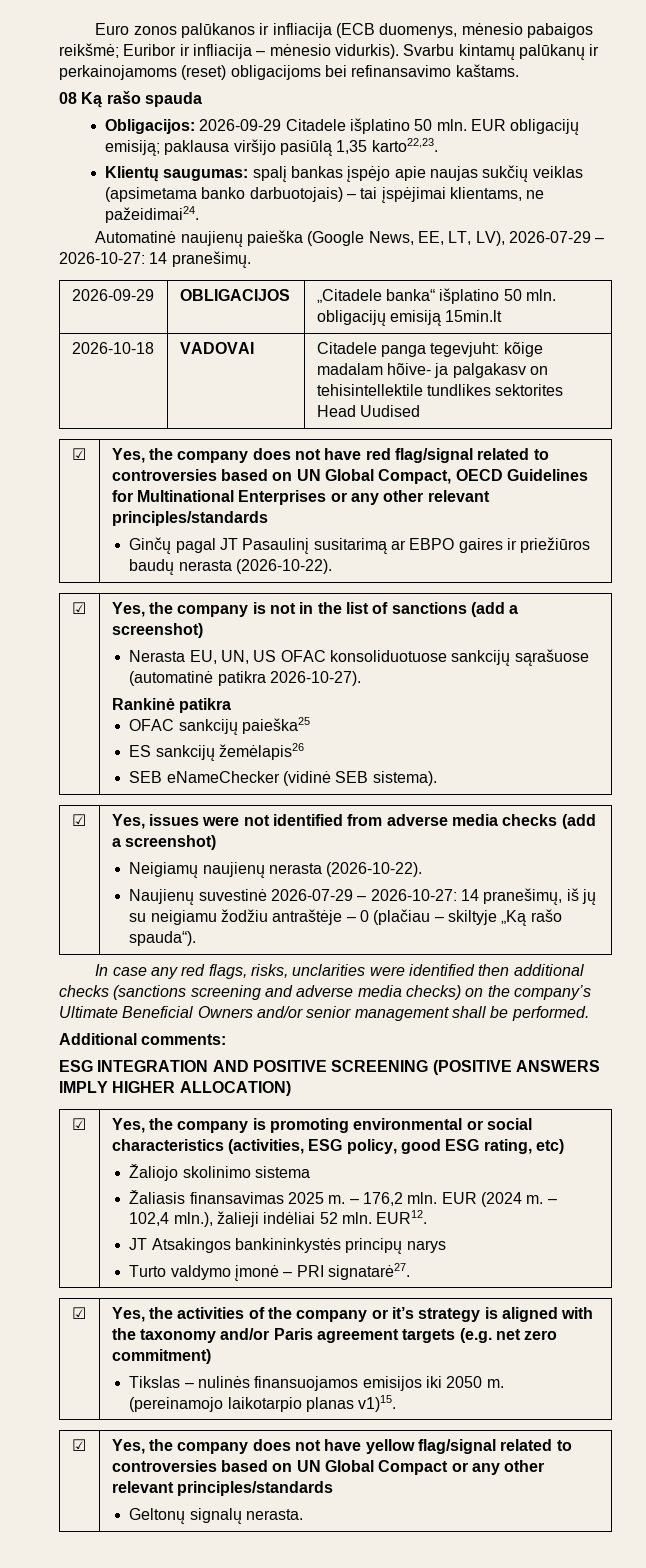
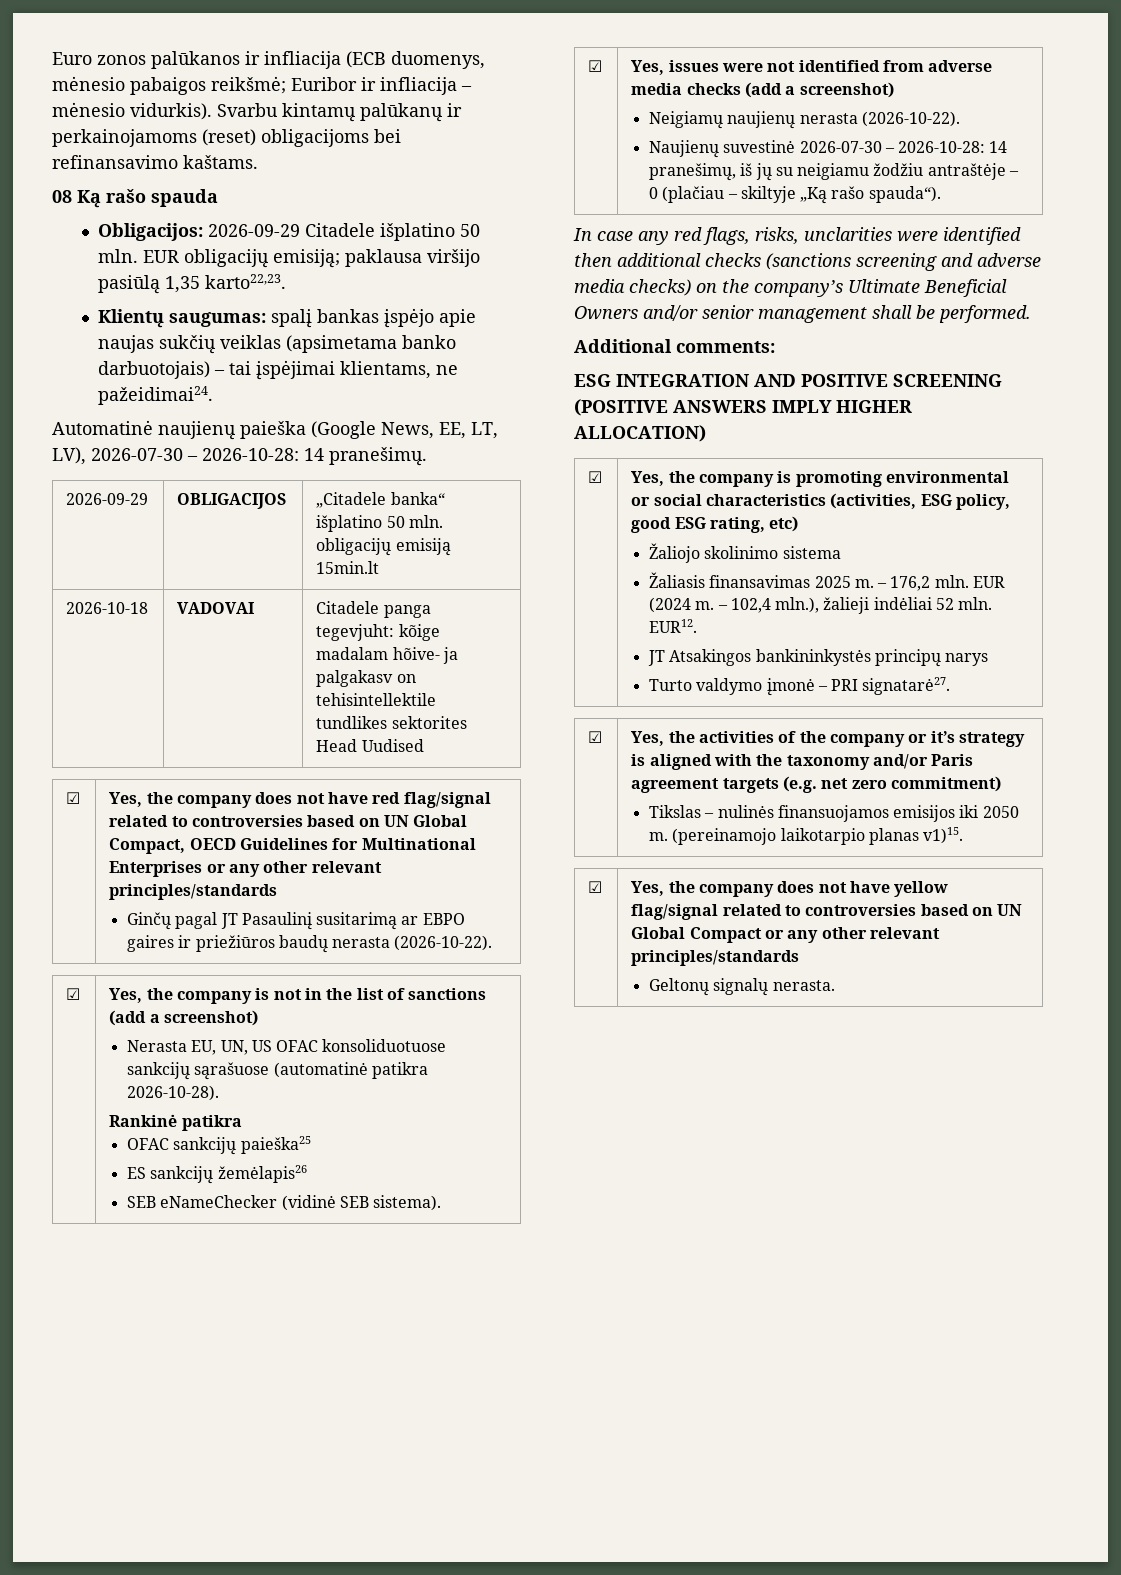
[508,231,605,243] [59,252,145,264] 2026-07-29 – 2026-10-27: -> [91,448,299,461] 2026-07-30 – 2026-10-28:
[269,671,361,686] 2026-10-27). -> [126,1085,219,1101] 2026-10-28).
[270,889,457,901] 2026-07-29 – 2026-10-27: -> [799,141,986,153] 2026-07-30 – 2026-10-28:

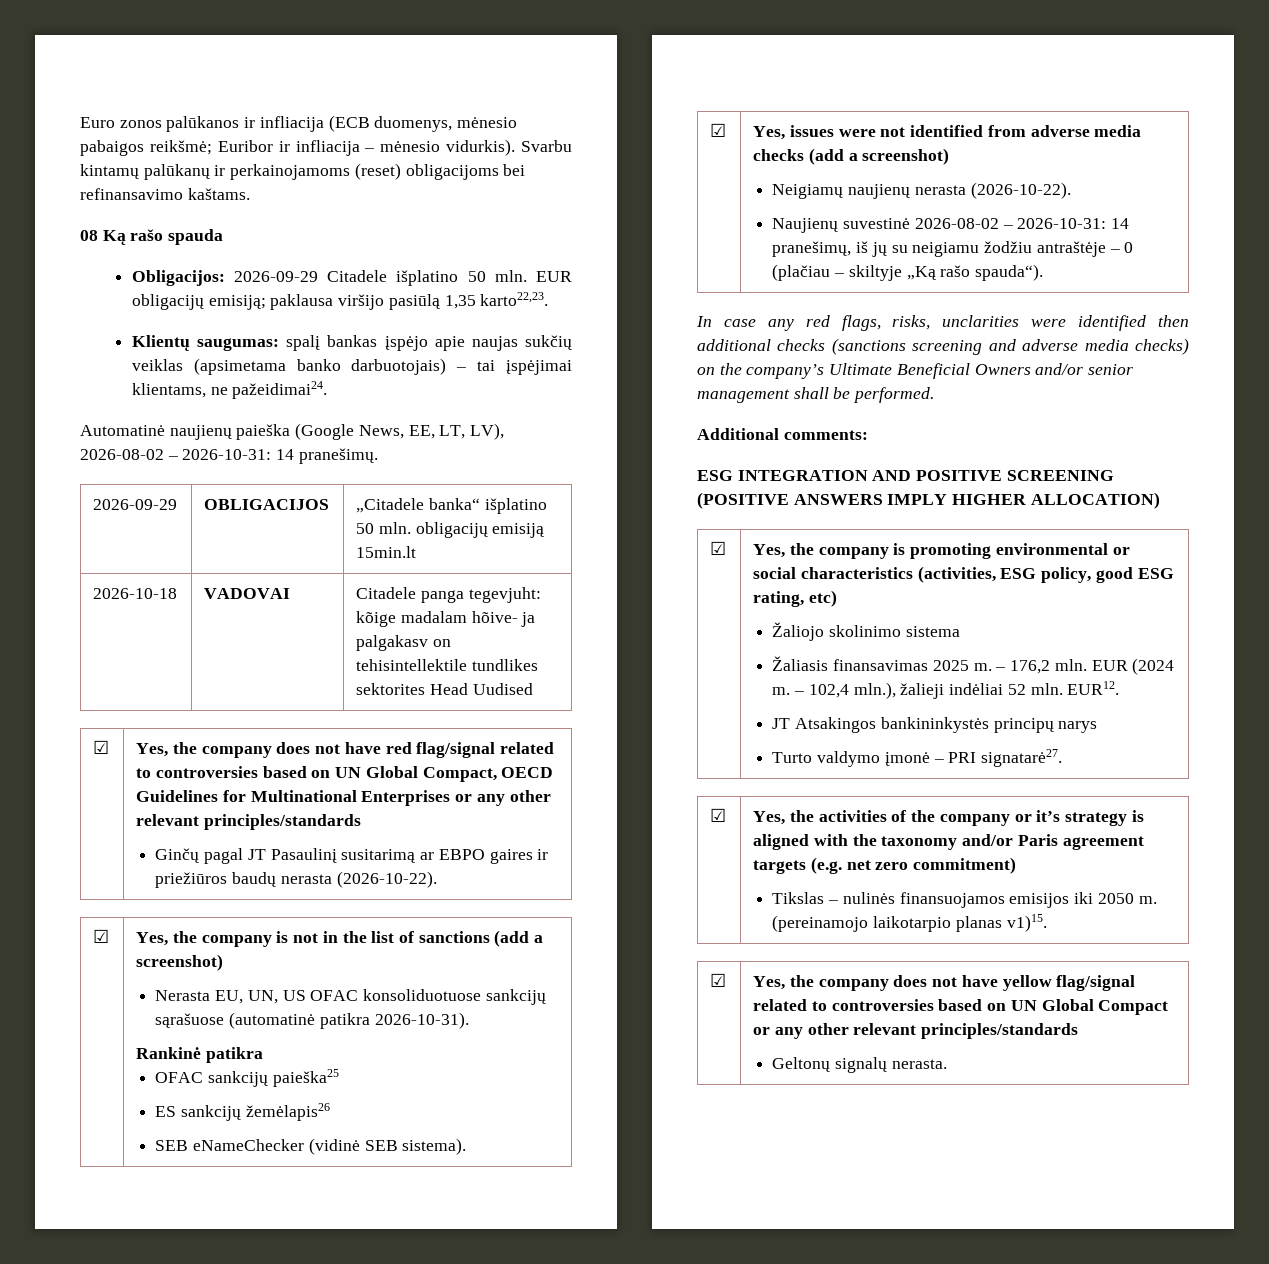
[91,448,299,461] 2026-07-30 – 2026-10-28: -> [80,449,272,460] 2026-08-02 – 2026-10-31:
[126,1085,219,1101] 2026-10-28). -> [374,1012,469,1029] 2026-10-31).
[799,141,986,153] 2026-07-30 – 2026-10-28: -> [914,218,1107,229] 2026-08-02 – 2026-10-31:

